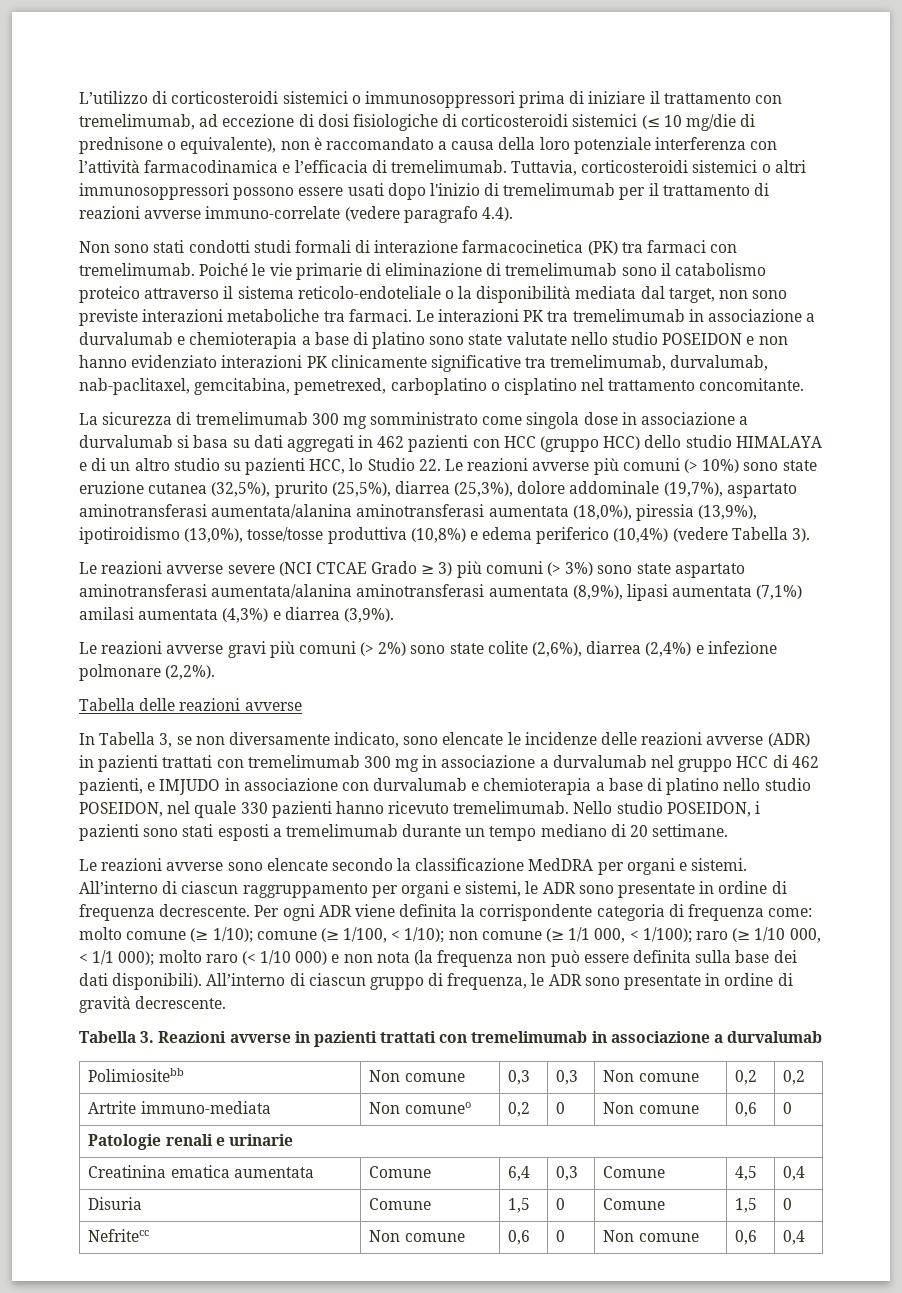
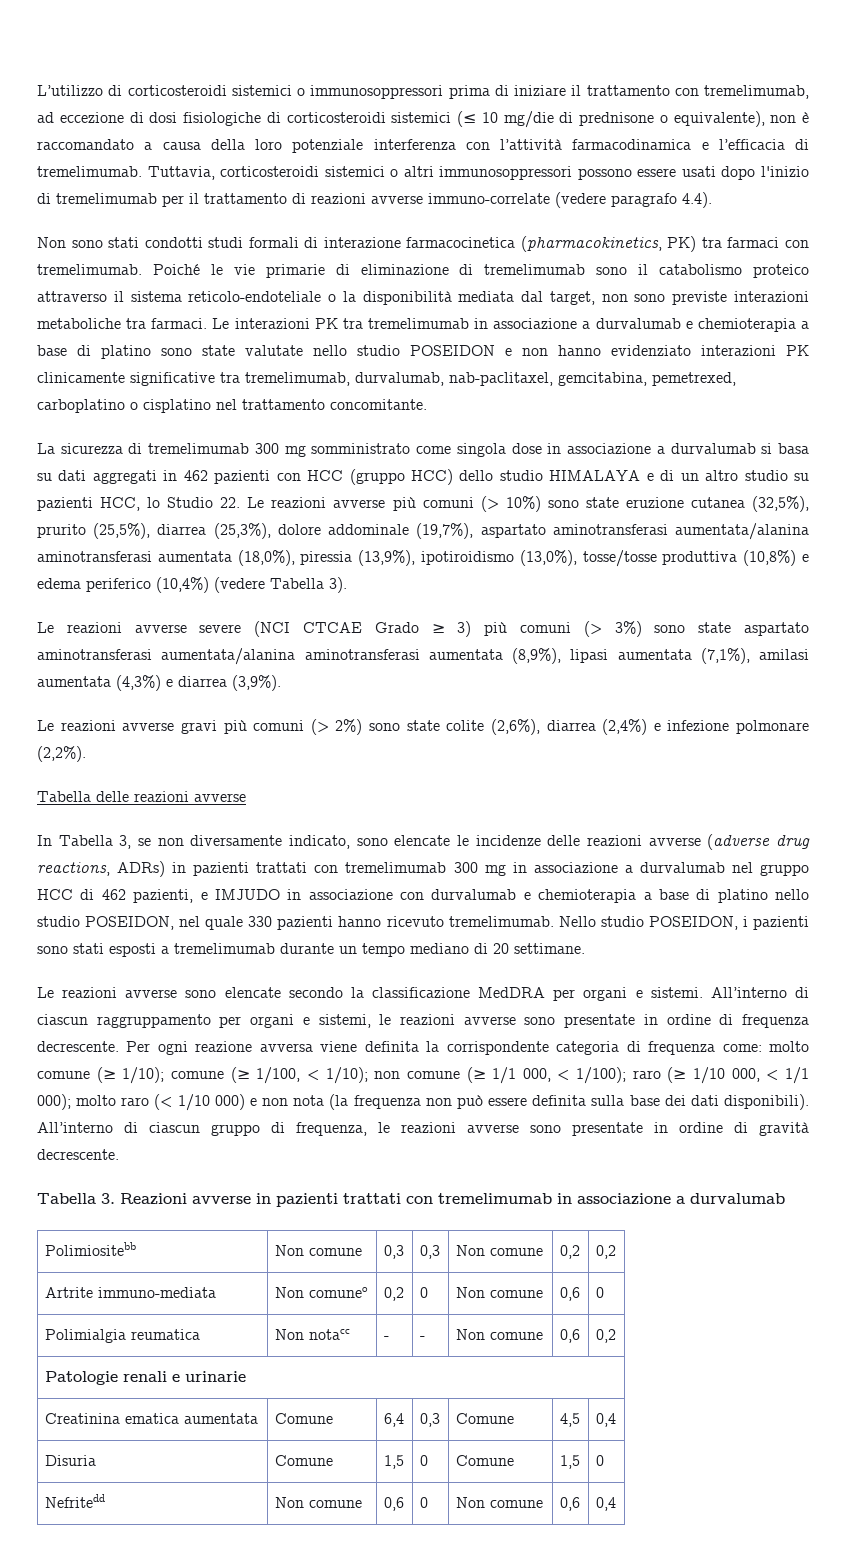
[587,241,618,255] (PK) -> [520,236,697,252] (pharmacokinetics, PK)
[756,585,803,600] (7,1%) -> [700,648,750,664] (7,1%),
[767,733,810,747] (ADR) -> [707,834,810,850] [37,861,166,877] (adverse drug reactions, ADRs)
[542,882,576,894] ADR -> [400,1014,516,1025] reazioni avverse
[318,905,352,917] ADR -> [195,1041,313,1052] reazione avversa
[548,974,582,986] ADR -> [401,1122,519,1133] reazioni avverse
(793, 1108) none -> [44,1329,200,1343] [274,1329,350,1340] [383,1336,389,1340] [419,1336,425,1340] [455,1329,543,1340] [559,1329,580,1343] [595,1329,616,1343] // Polimialgia reumatica | Non notacc | - | - | Non comune | 0,6 | 0,2
[88,1229,150,1242] Nefritecc -> [44,1494,105,1508] Nefritedd

